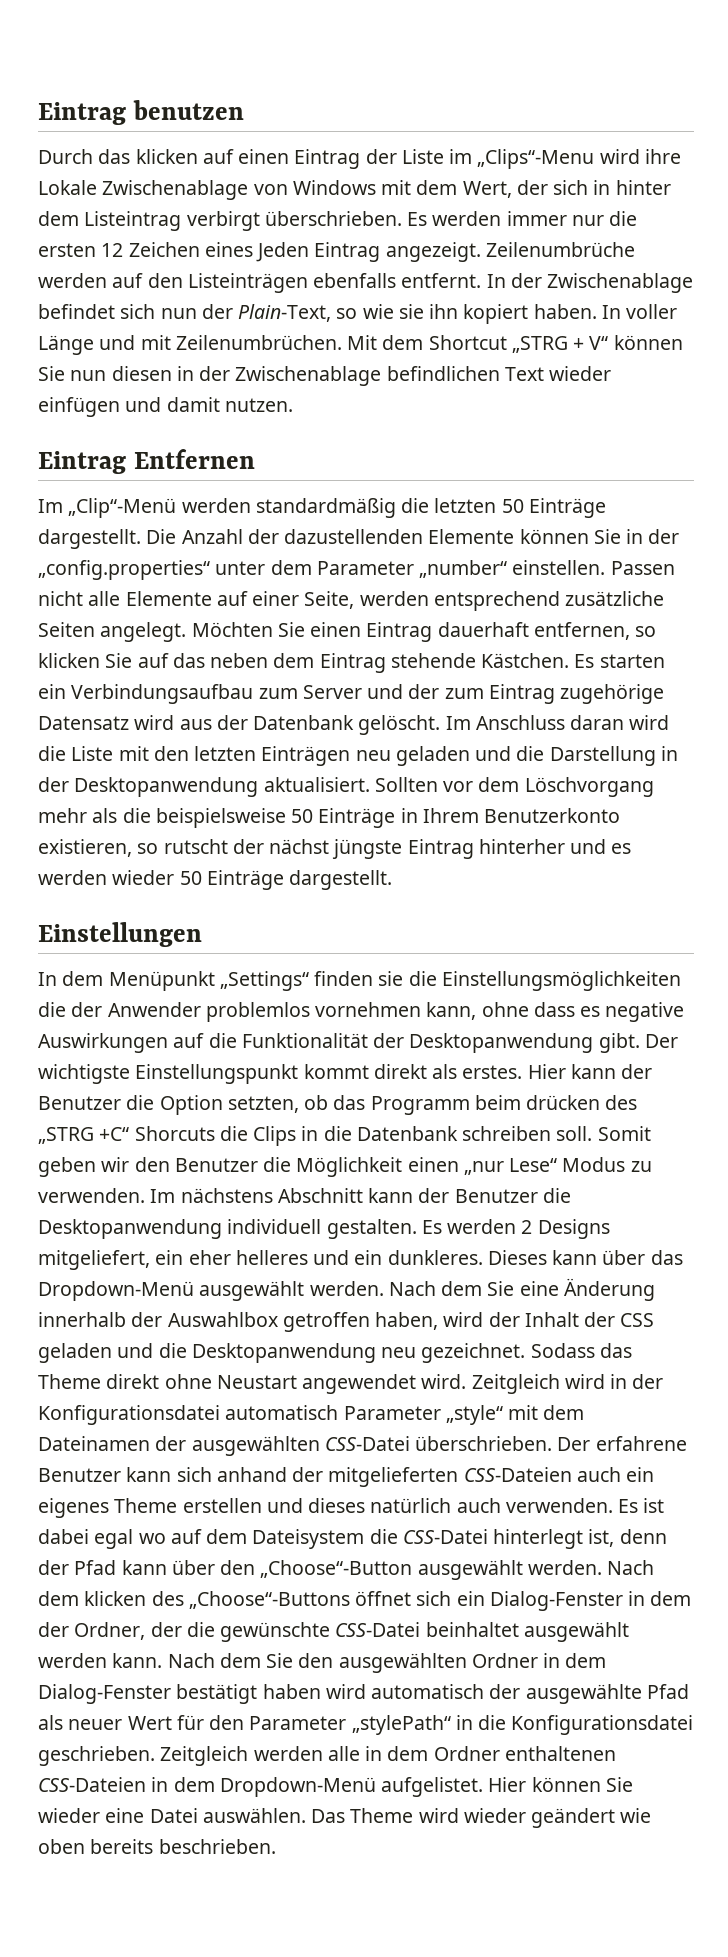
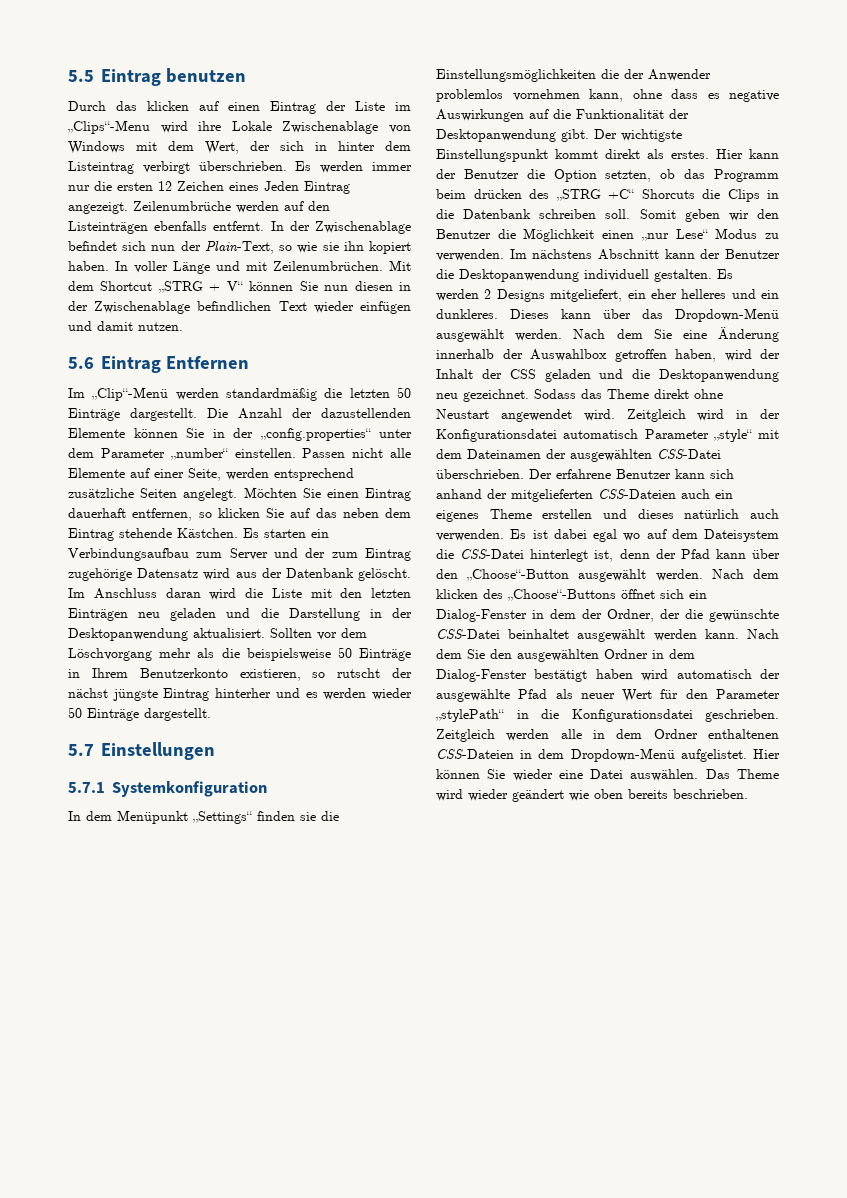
(38, 113) none -> [68,70,94,82] 5.5
(293, 405) none -> [68,357,94,369] 5.6
(393, 880) none -> [68,744,94,756] 5.7
(202, 934) none -> [68,781,267,797] // 5.7.1 Systemkonfiguration

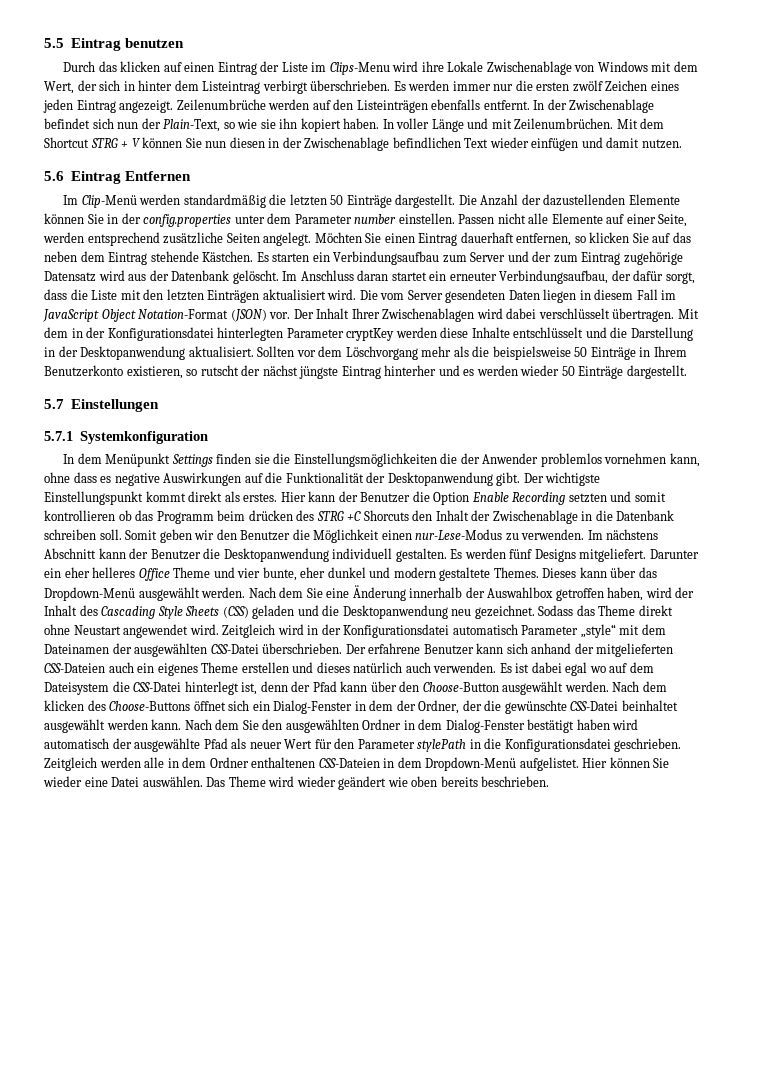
[68,120,150,134] „Clips“-Menu -> [329,62,390,75] Clips-Menu
[158,181,172,191] 12 -> [572,80,603,92] zwölf
[264,181,299,191] Jeden -> [43,99,73,113] jeden
[158,281,243,293] „STRG + V“ -> [90,138,141,148] STRG + V
[92,387,169,401] „Clip“-Menü -> [81,195,137,208] Clip-Menü
[260,428,371,441] „config.properties“ -> [143,214,232,227] config.properties
[170,448,228,460] „number“ -> [354,214,397,224] number
[209,588,237,600] wird -> [391,270,695,284] [44,289,67,300] startet ein erneuter Verbindungsaufbau, der dafür sorgt, dass
[138,608,217,621] neu geladen -> [262,289,677,303] [43,308,699,322] [44,327,584,341] aktualisiert wird. Die vom Server gesendeten Daten liegen in diesem Fall im JavaScript Object Notation-Format (JSON) vor. Der Inhalt Ihrer Zwischenablagen wird dabei verschlüsselt übertragen. Mit dem in der Konfigurationsdatei hinterlegten Parameter cryptKey werden diese Inhalte entschlüsselt
[193,811,252,824] „Settings“ -> [171,454,213,467] Settings
[605,170,652,182] setzten, -> [471,491,666,505] [44,510,115,521] Enable Recording setzten und somit kontrollieren
[556,189,760,202] „STRG +C“ Shorcuts die Clips -> [316,510,578,524] STRG +C Shorcuts den Inhalt der Zwischenablage
[641,228,758,241] „nur Lese“ Modus -> [415,529,503,540] nur-Lese-Modus
[484,289,779,302] [436,309,498,319] 2 Designs mitgeliefert, ein eher helleres und ein dunkleres. -> [509,548,699,562] [44,567,539,581] fünf Designs mitgeliefert. Darunter ein eher helleres Office Theme und vier bunte, eher dunkel und modern gestaltete Themes.
[481,369,536,379] der CSS -> [79,605,249,619] des Cascading Style Sheets (CSS)
[467,569,570,581] „Choose“-Button -> [422,682,499,692] Choose-Button
[508,589,616,601] „Choose“-Buttons -> [109,701,191,711] Choose-Buttons
[436,709,504,722] „stylePath“ -> [417,739,467,752] stylePath

